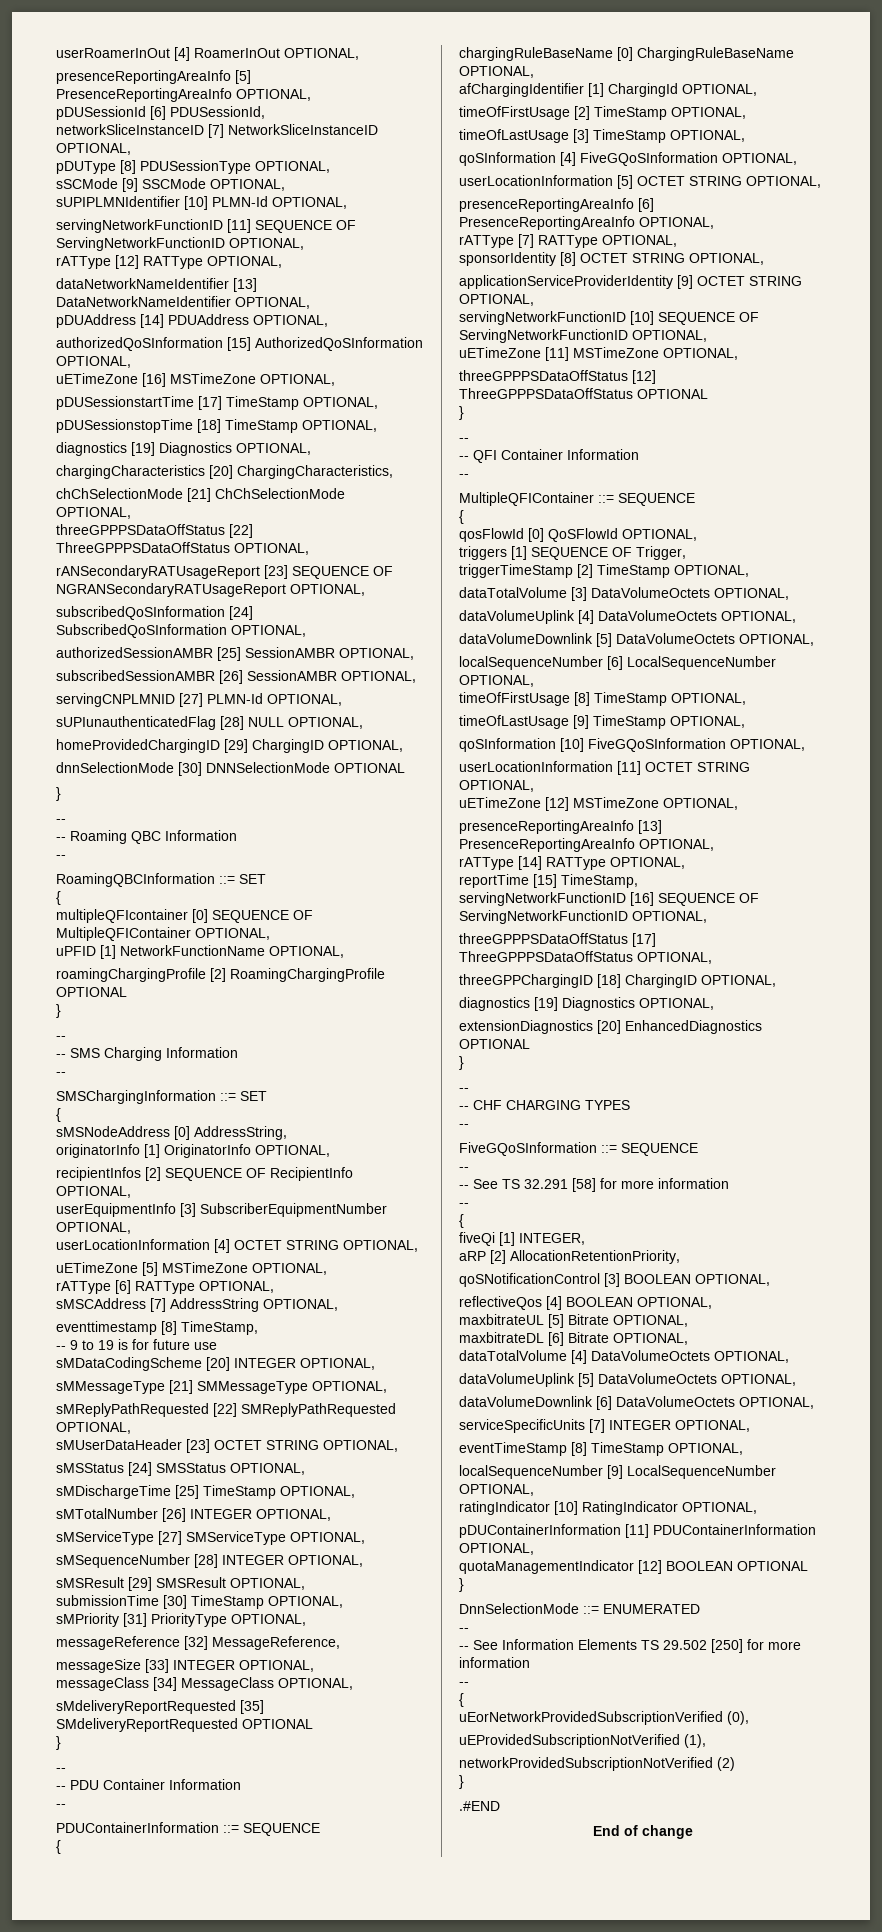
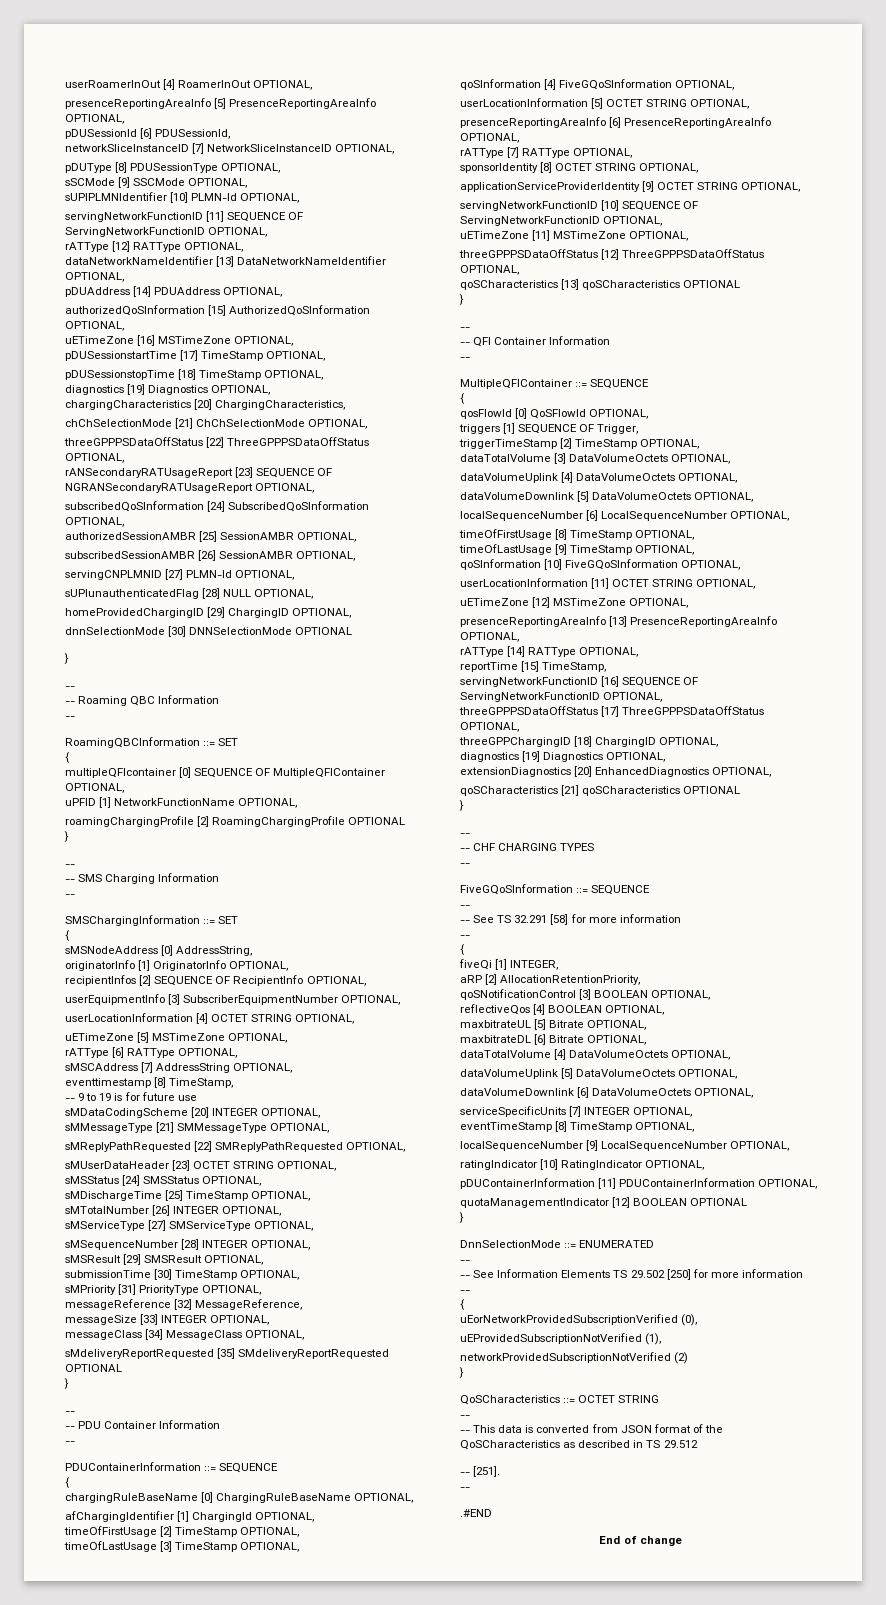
(633, 393) none -> [460,265,519,275] [460,279,681,290] OPTIONAL, // qoSCharacteristics [13] qoSCharacteristics
(762, 1027) none -> [712,767,772,777] [460,785,681,796] OPTIONAL, // qoSCharacteristics [21] qoSCharacteristics
(464, 1782) none -> [460,1395,660,1405] [460,1415,470,1418] [460,1424,723,1433] [460,1440,698,1450] [460,1466,501,1477] [460,1487,470,1490] // QoSCharacteristics ::= OCTET STRING // -- // -- This data is converted from JSON format of the QoSCharacteristics as described in TS 29.512 // -- [251]. // --

